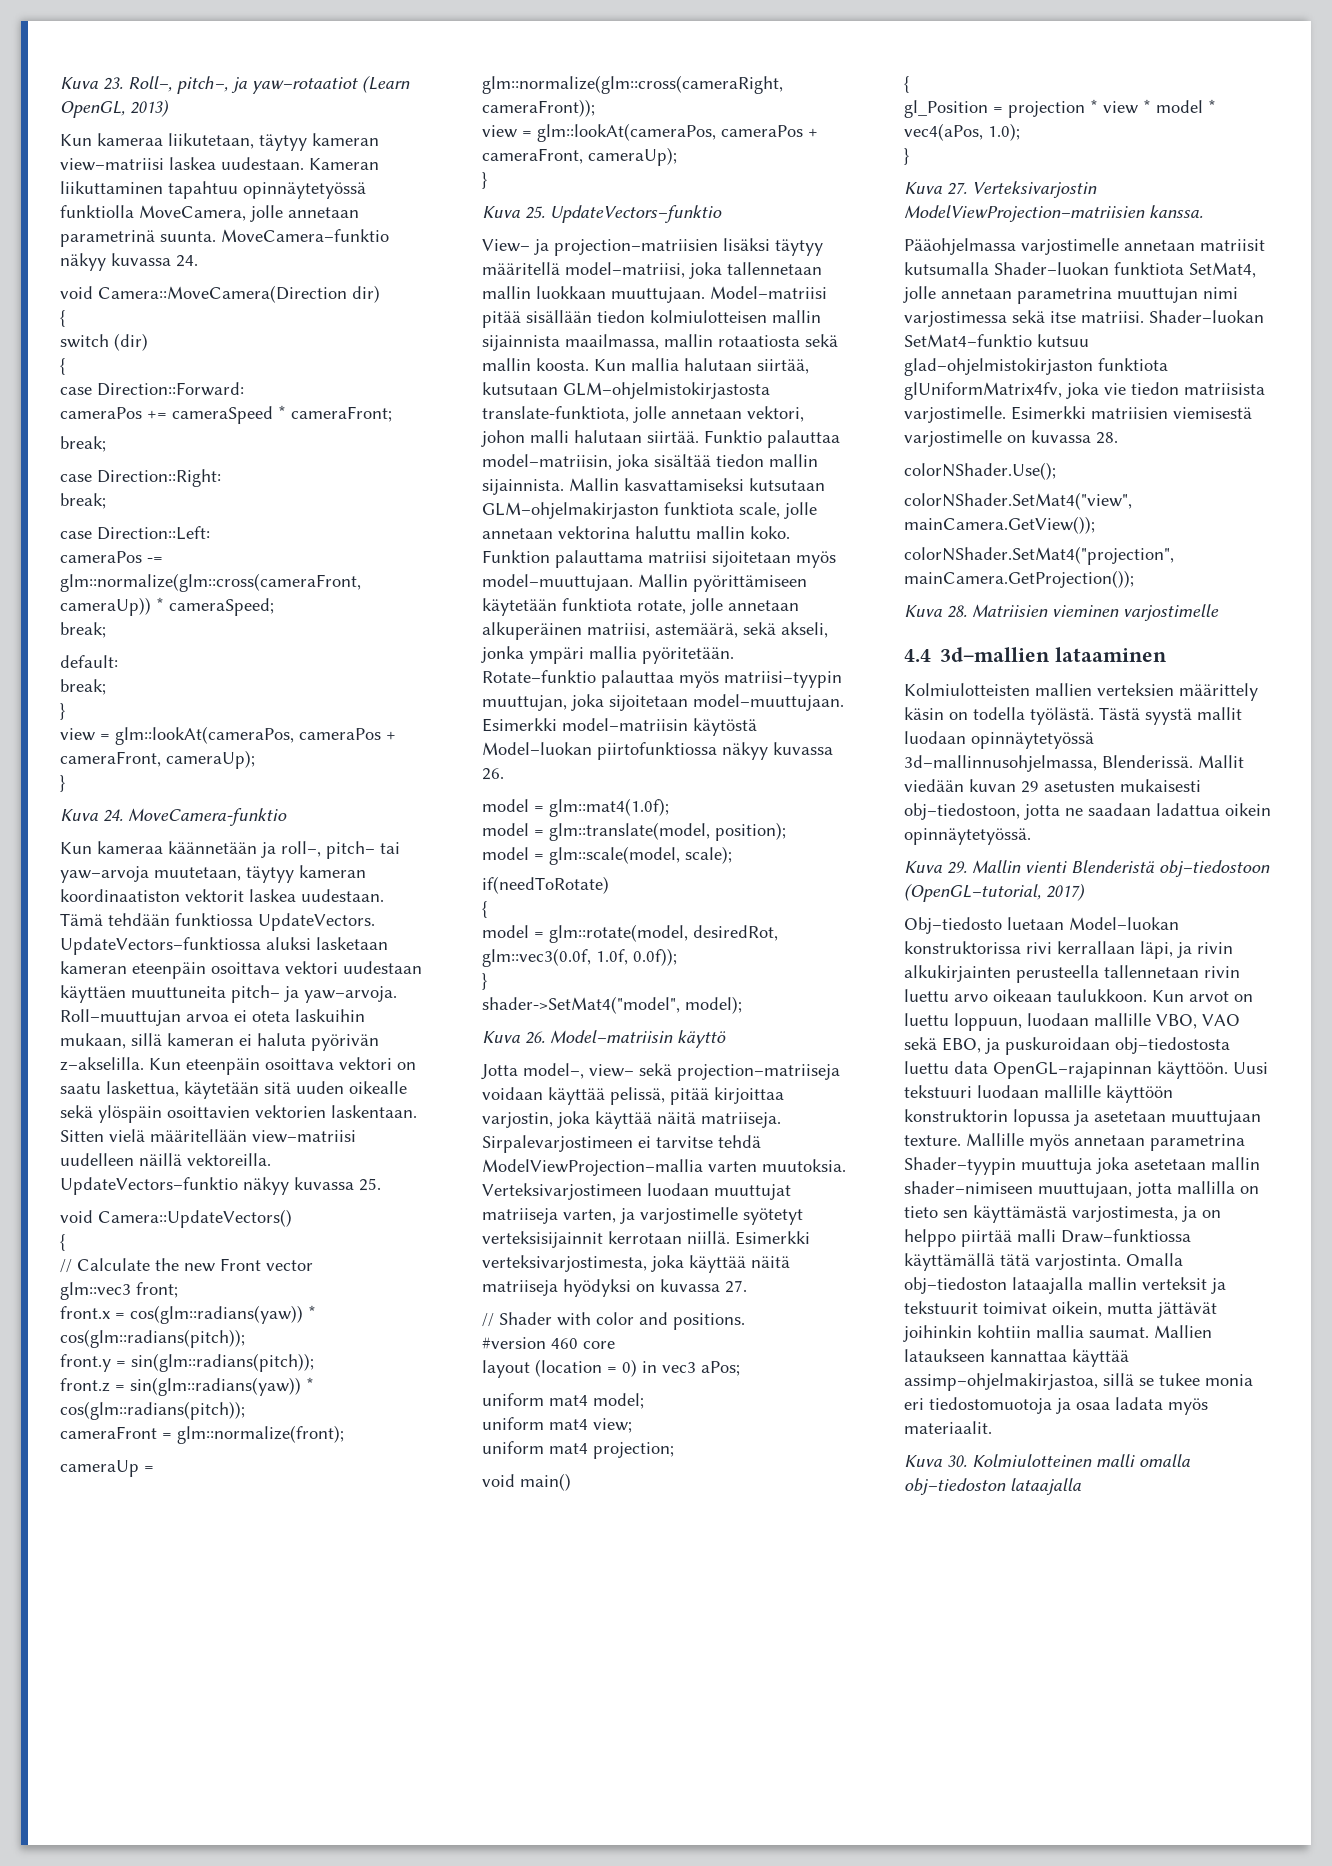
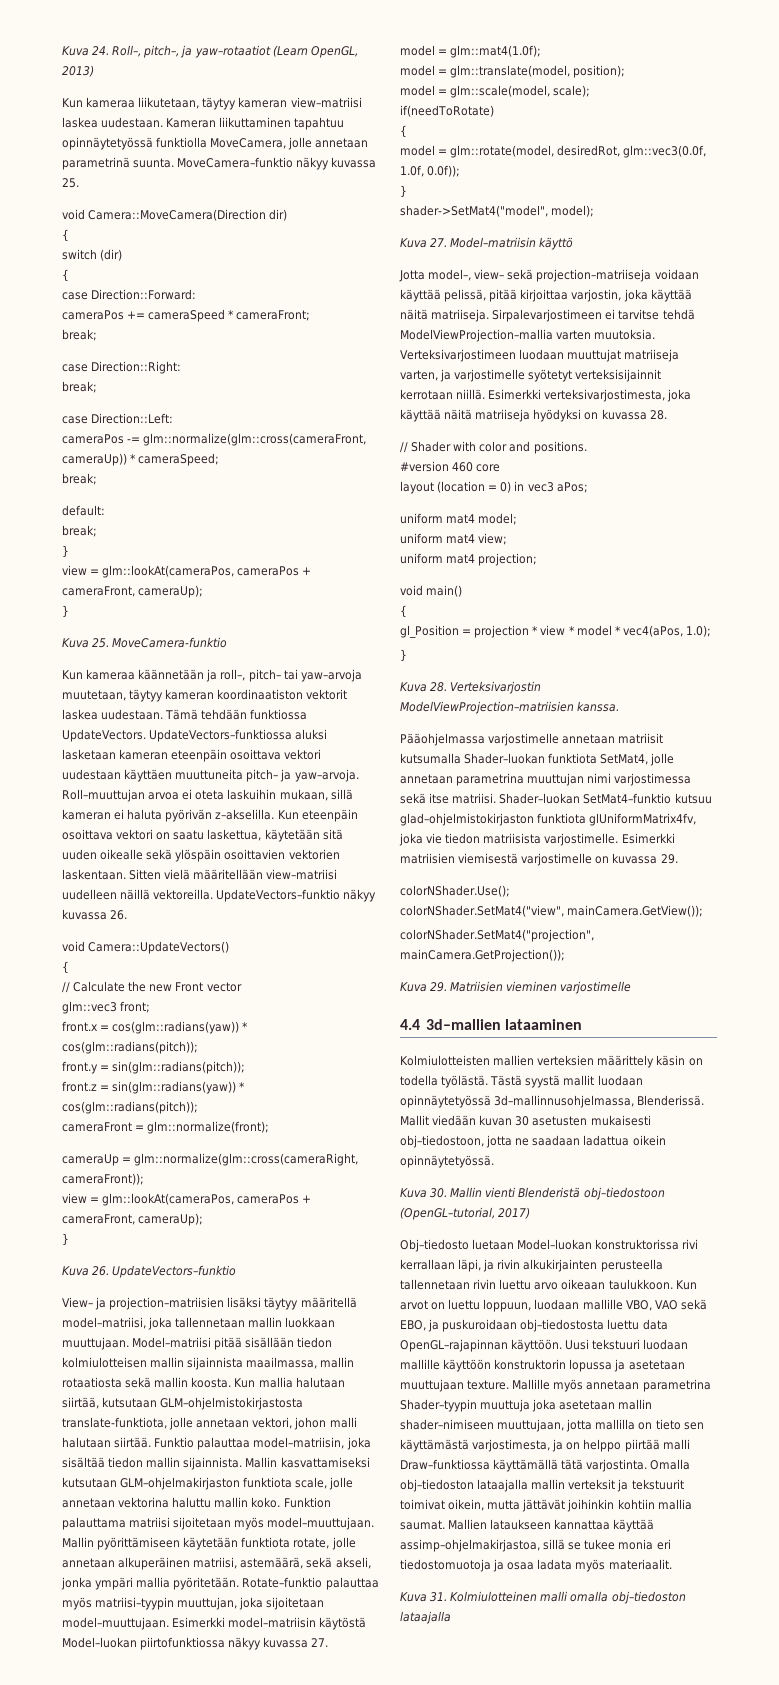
[60,77,123,90] Kuva 23. -> [62,46,110,56] Kuva 24.
[176,255,198,267] 24. -> [62,178,79,188] 25.
[103,809,123,822] 24. -> [92,638,110,648] 25.
[359,1178,381,1191] 25. -> [110,910,128,920] 26.
[525,206,545,219] 25. -> [92,1266,110,1276] 26.
[482,768,504,780] 26. -> [311,1638,329,1647] 27.
[525,1031,545,1044] 26. -> [430,238,448,247] 27.
[725,1280,747,1293] 27. -> [649,410,667,420] 28.
[947,182,967,195] 27. -> [430,682,448,692] 28.
[1096,432,1118,444] 28. -> [660,854,678,864] 29.
[947,605,967,618] 28. -> [430,982,448,992] 29.
[1021,781,1039,793] 29 -> [515,1116,530,1126] 30
[947,861,967,874] 29. -> [430,1188,448,1198] 30.
[947,1455,967,1467] 30. -> [430,1592,448,1602] 31.

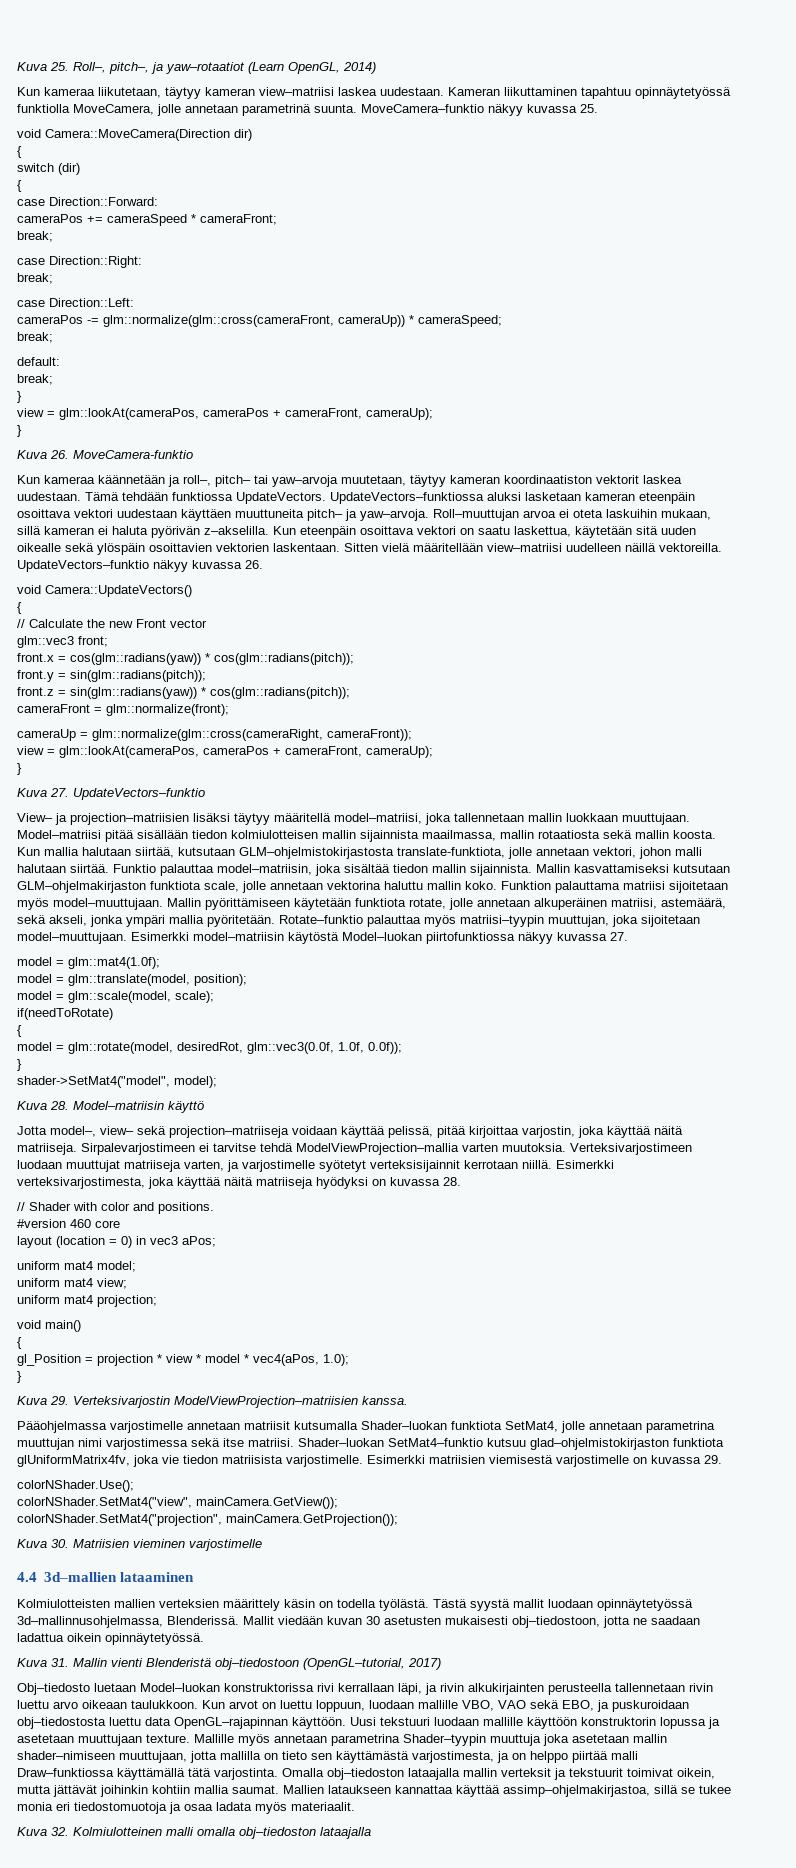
[62,46,110,56] Kuva 24. -> [17,62,69,71] Kuva 25.
[62,65,94,77] 2013) -> [343,62,376,74] 2014)
[92,638,110,648] 25. -> [50,450,69,459] 26.
[92,1266,110,1276] 26. -> [50,788,69,797] 27.
[430,238,448,247] 27. -> [50,1101,69,1110] 28.
[430,682,448,692] 28. -> [50,1396,69,1405] 29.
[430,982,448,992] 29. -> [51,1539,69,1548] 30.
[430,1188,448,1198] 30. -> [51,1658,69,1667] 31.
[430,1592,448,1602] 31. -> [51,1827,69,1836] 32.

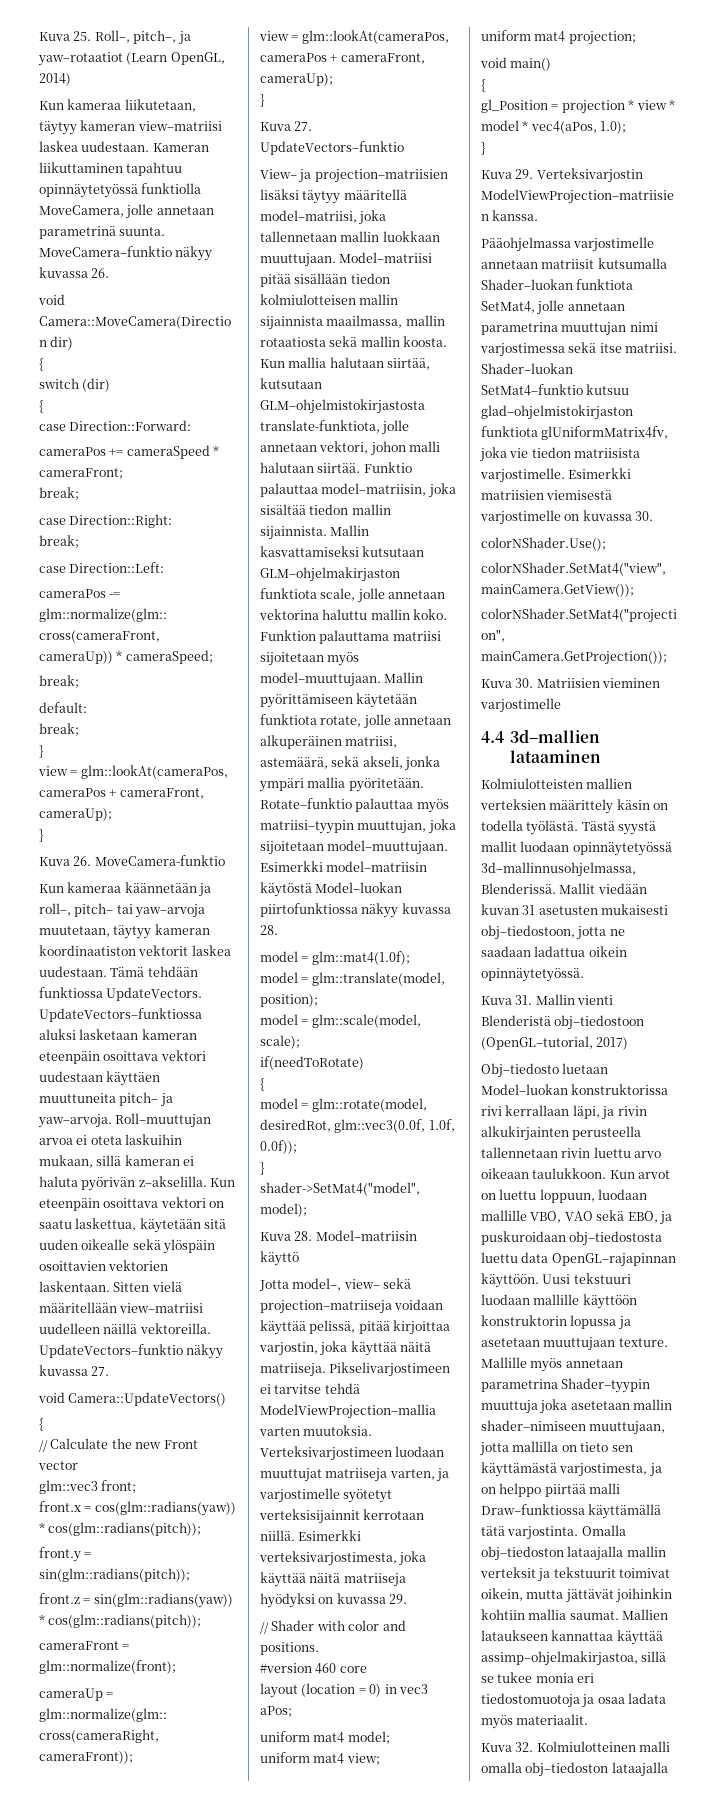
[580,104,598,113] 25. -> [91,268,110,278] 26.
[245,560,263,569] 26. -> [91,1366,110,1376] 27.
[610,932,628,941] 27. -> [260,925,278,935] 28.
[81,1143,195,1155] Sirpalevarjostimeen -> [329,1362,451,1377] Pikselivarjostimeen
[443,1177,461,1186] 28. -> [389,1594,408,1604] 29.
[704,1455,722,1464] 29. -> [635,511,654,521] 30.
[366,1616,380,1625] 30 -> [522,905,536,915] 31

